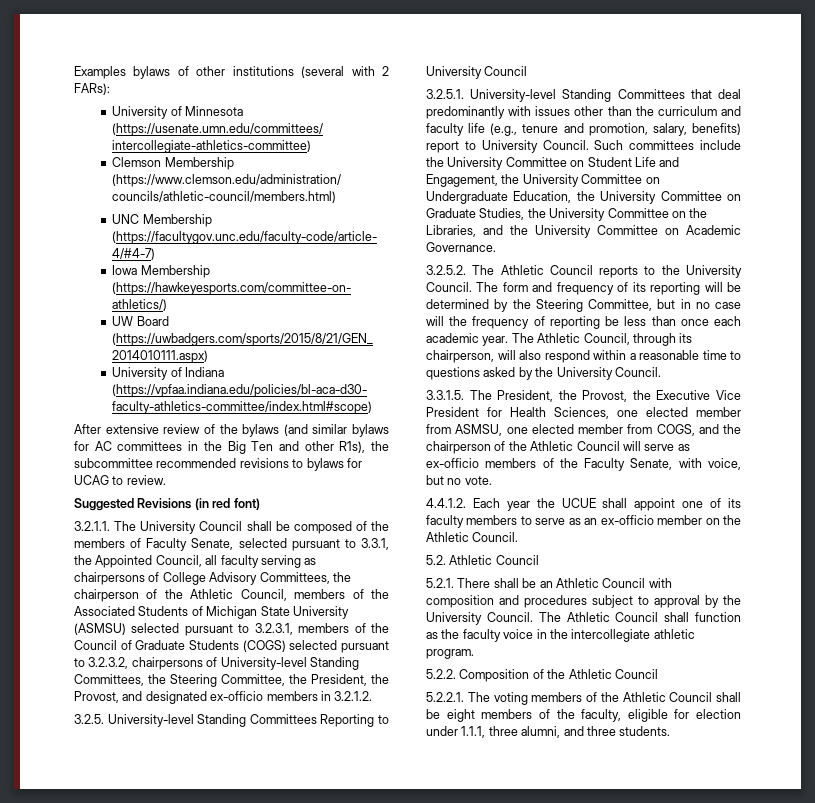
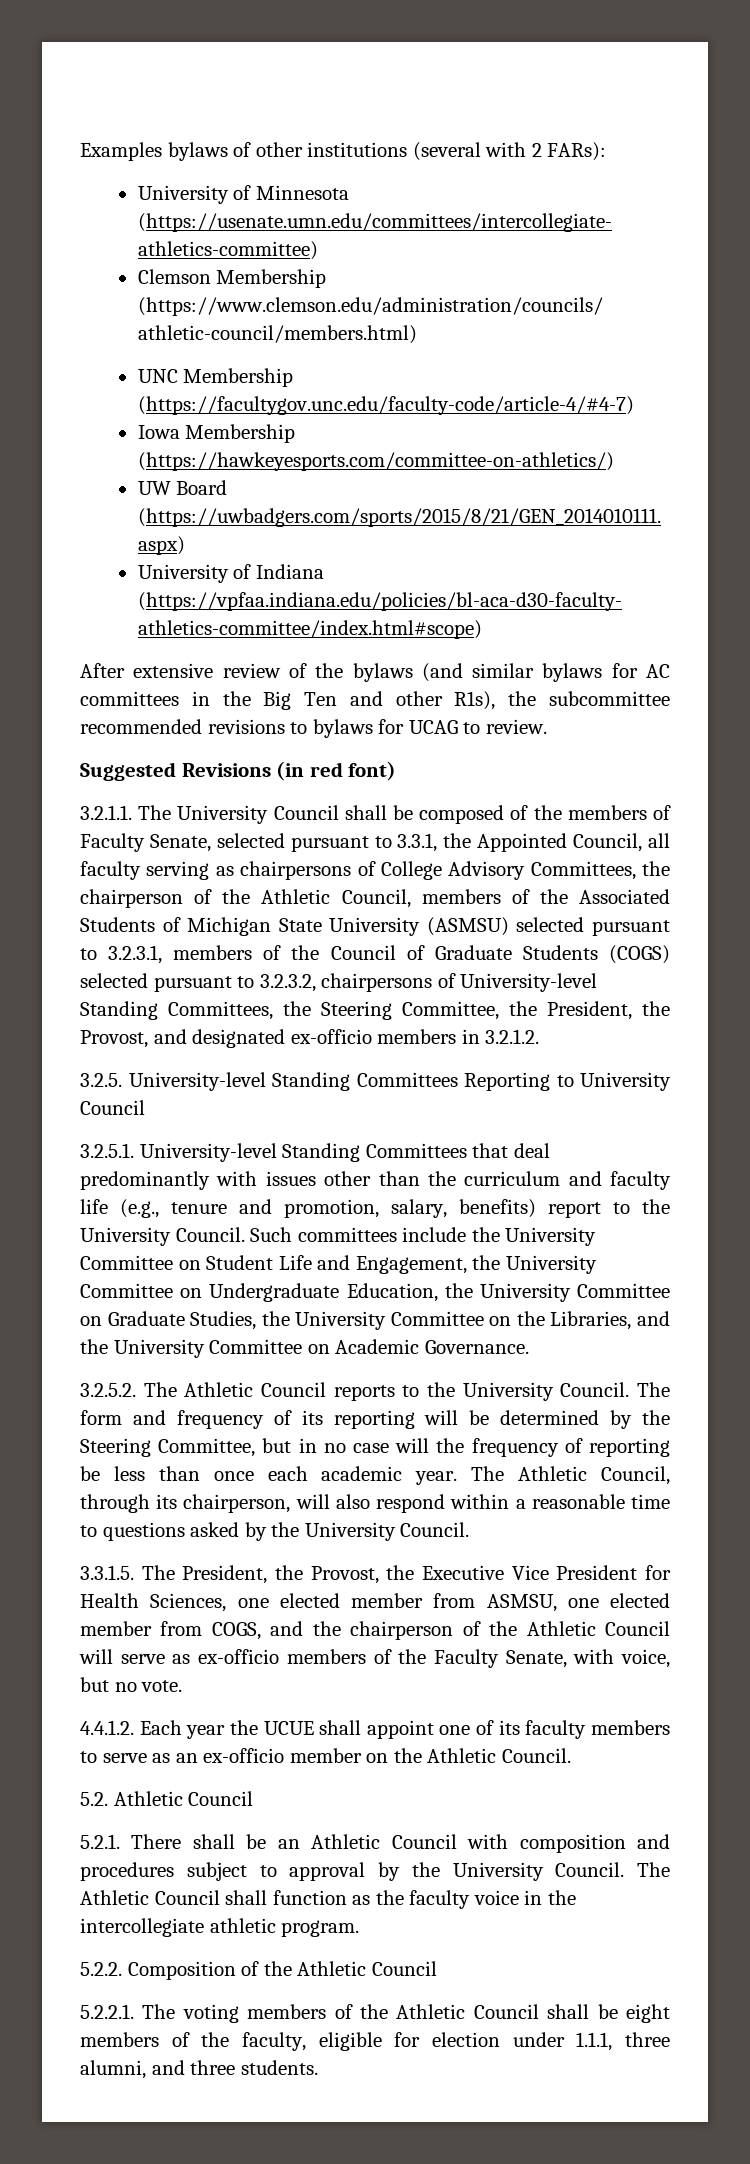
(476, 145) none -> [642,1199,670,1214] the

